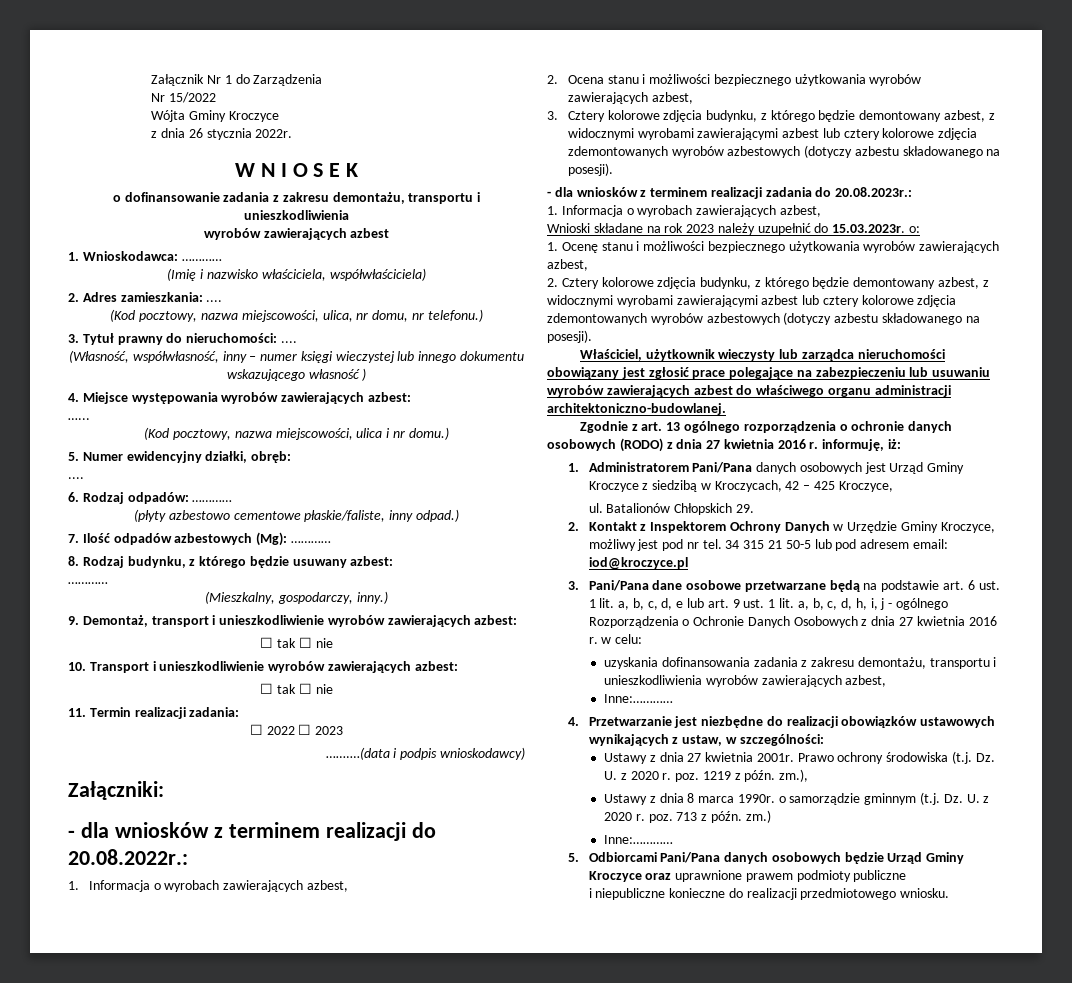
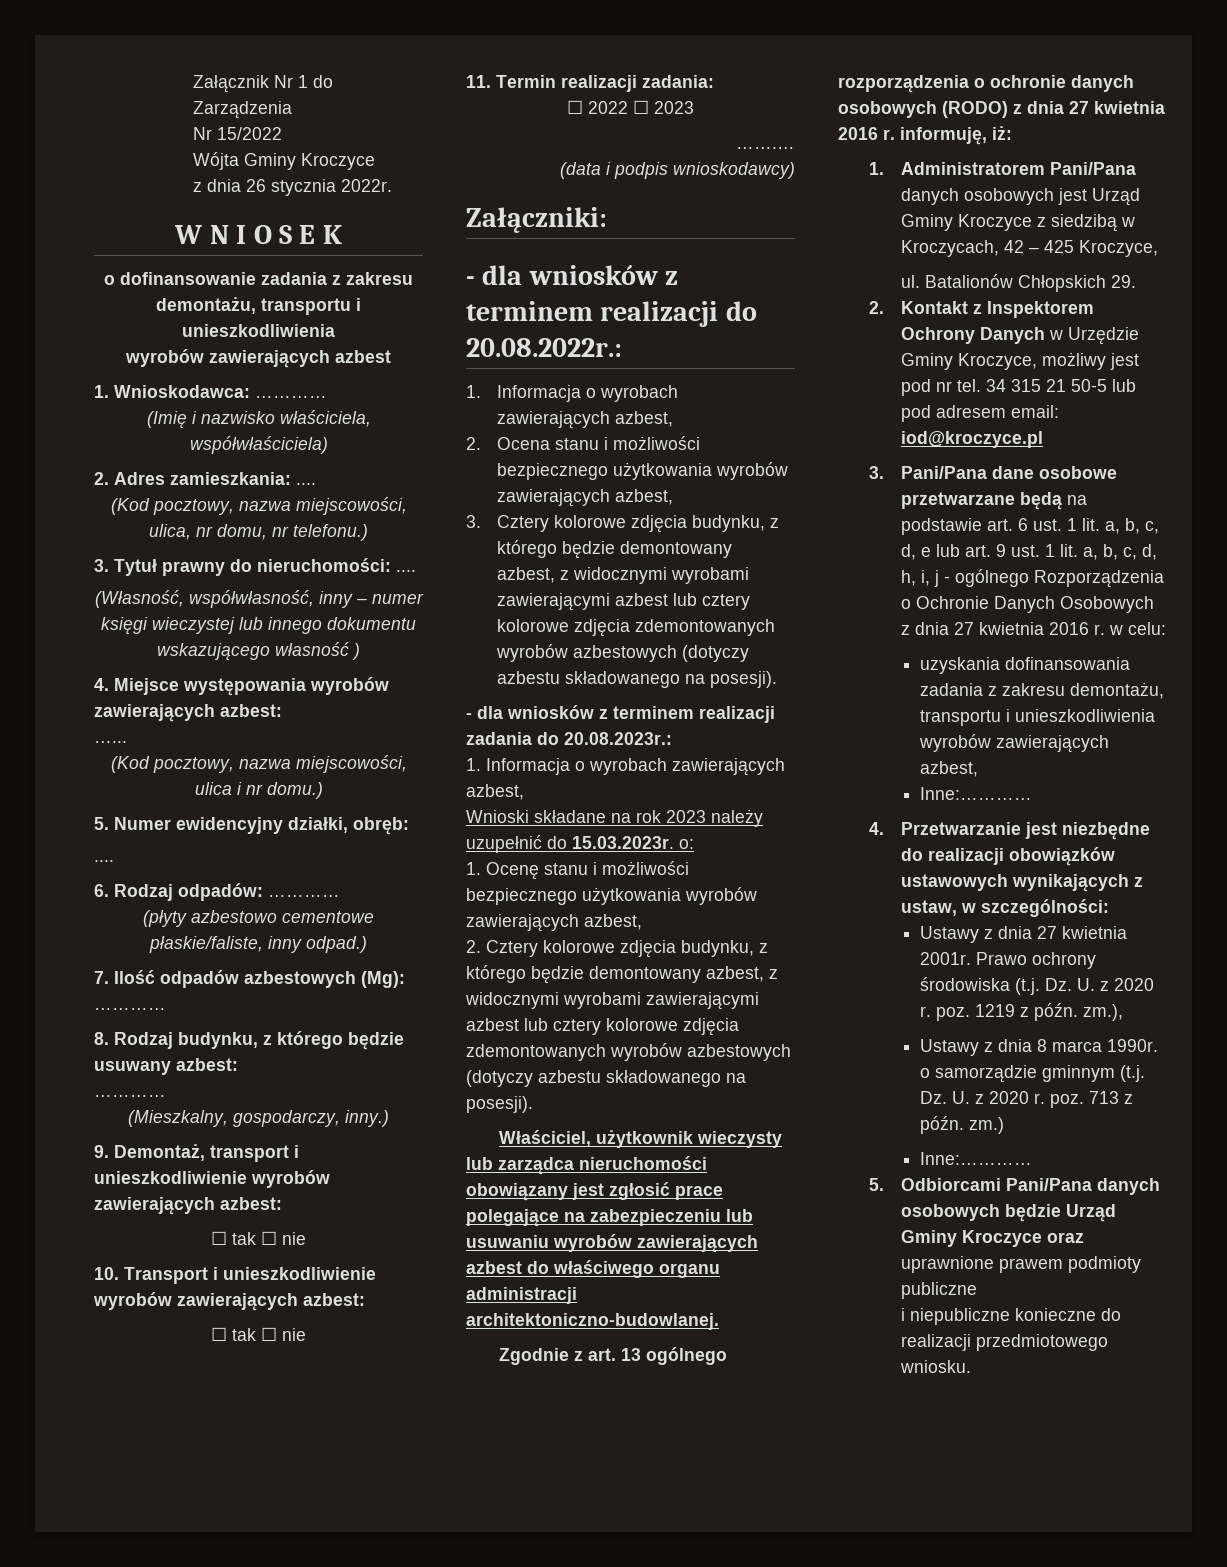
[325,747,390,760] …….…(data -> [736,147,795,149] [560,162,601,179] …….… // (data

